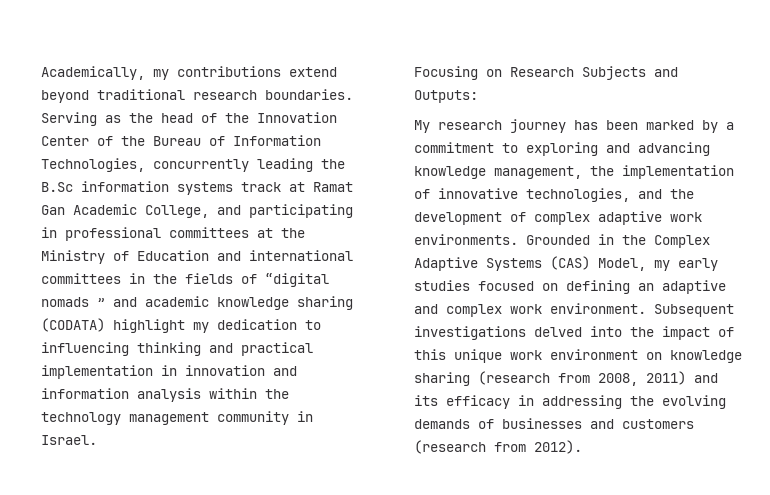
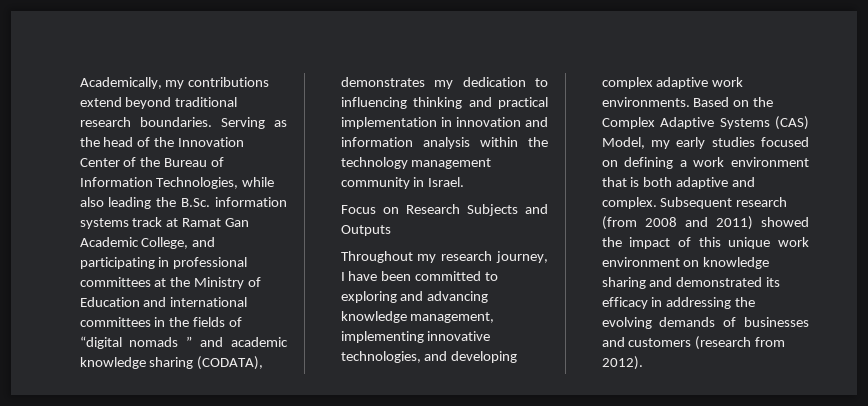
[153,159,250,172] concurrently -> [242,177,275,187] [79,197,104,207] while also
[41,182,74,192] B.Sc -> [181,198,211,207] B.Sc.
[41,318,186,333] (CODATA) highlight -> [197,356,264,370] [340,77,425,87] (CODATA), demonstrates
[414,66,479,80] Focusing -> [340,205,376,214] Focus
[414,90,479,103] [414,119,735,133] [414,142,495,153] Outputs: // My research journey has been marked by a commitment -> [340,225,391,236] [340,251,548,263] [340,271,482,281] Outputs // Throughout my research journey, I have been committed
[590,165,735,179] [414,188,695,202] [414,212,527,225] the implementation of innovative technologies, and the development of -> [340,331,491,343] [340,351,518,363] implementing innovative technologies, and developing
[526,234,615,245] Grounded in -> [693,97,750,107] Based on
[638,280,727,294] [414,303,735,317] [414,326,623,340] an adaptive and complex work environment. Subsequent investigations delved into -> [679,157,809,167] [601,177,756,189] [601,197,788,209] [601,216,809,230] a work environment that is both adaptive and complex. Subsequent research (from 2008 and 2011) showed
[478,371,719,386] (research from 2008, 2011) and -> [649,277,763,287] and demonstrated

